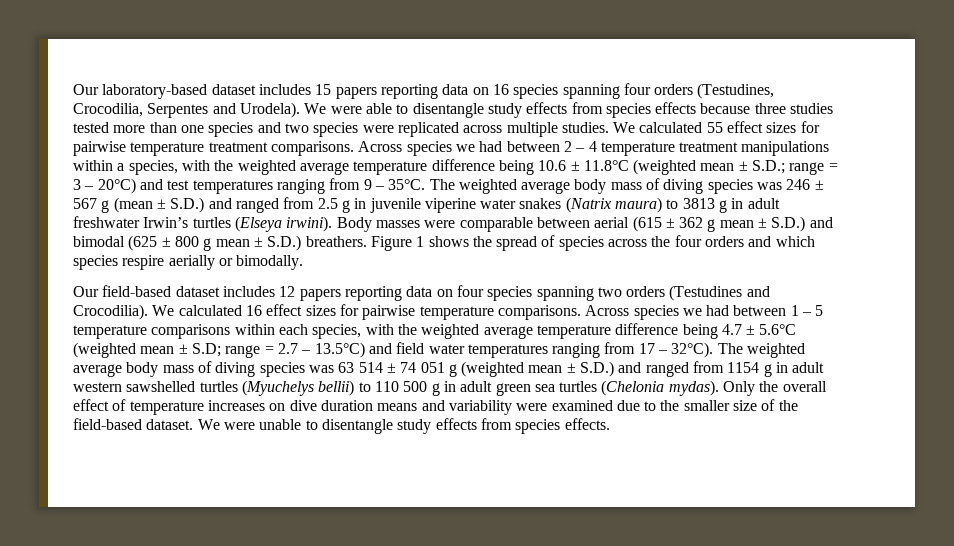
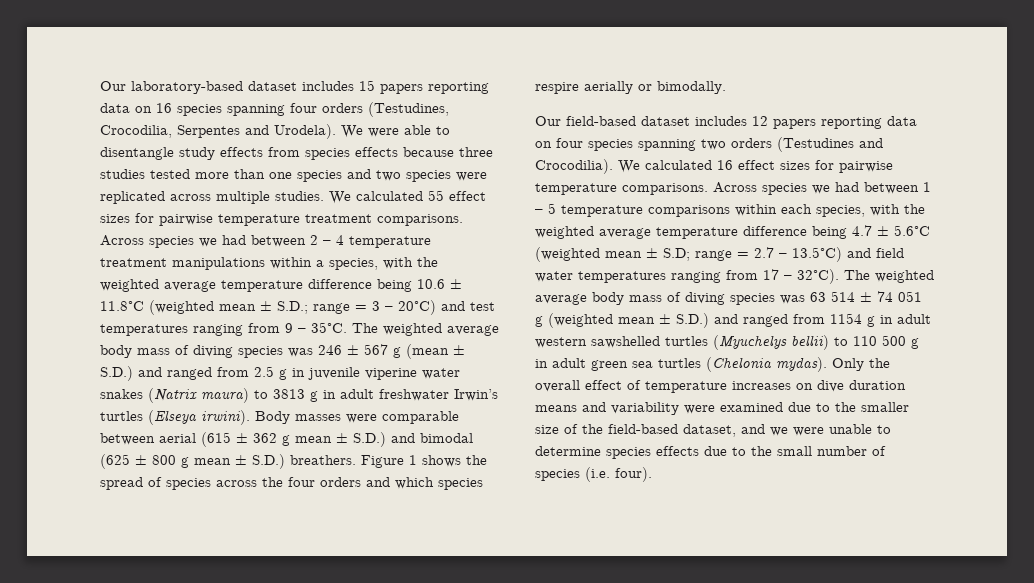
[146,418,610,434] dataset. We were unable to disentangle study effects from species effects. -> [683,424,891,437] [535,446,886,459] [535,467,652,482] dataset, and we were unable to determine species effects due to the small number of species (i.e. four).

